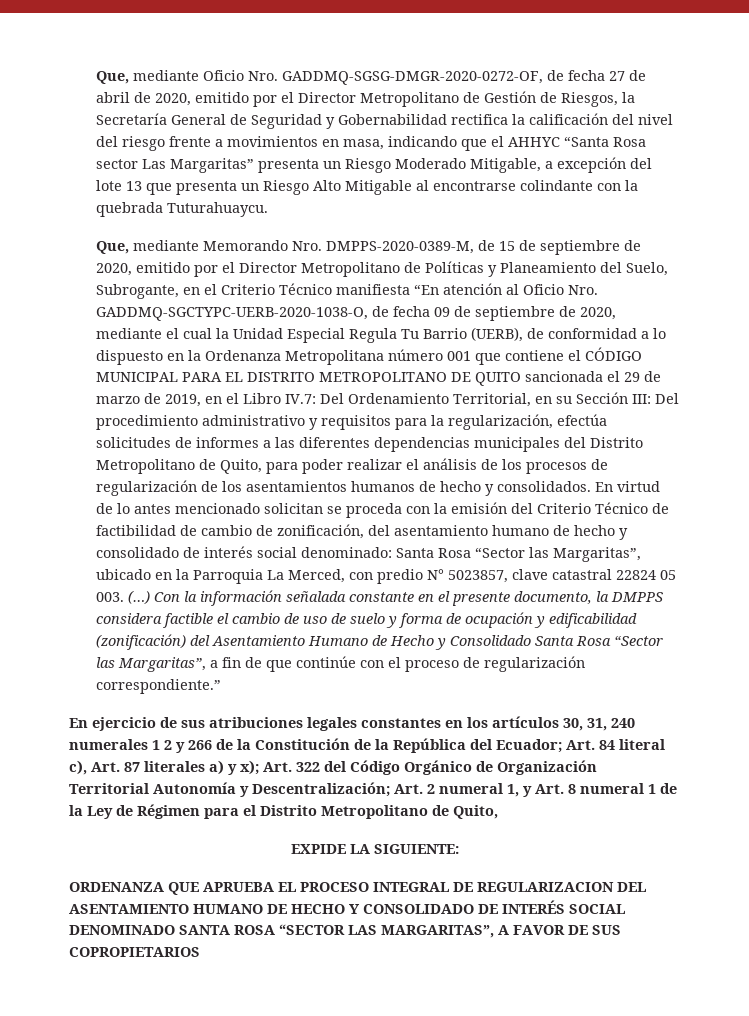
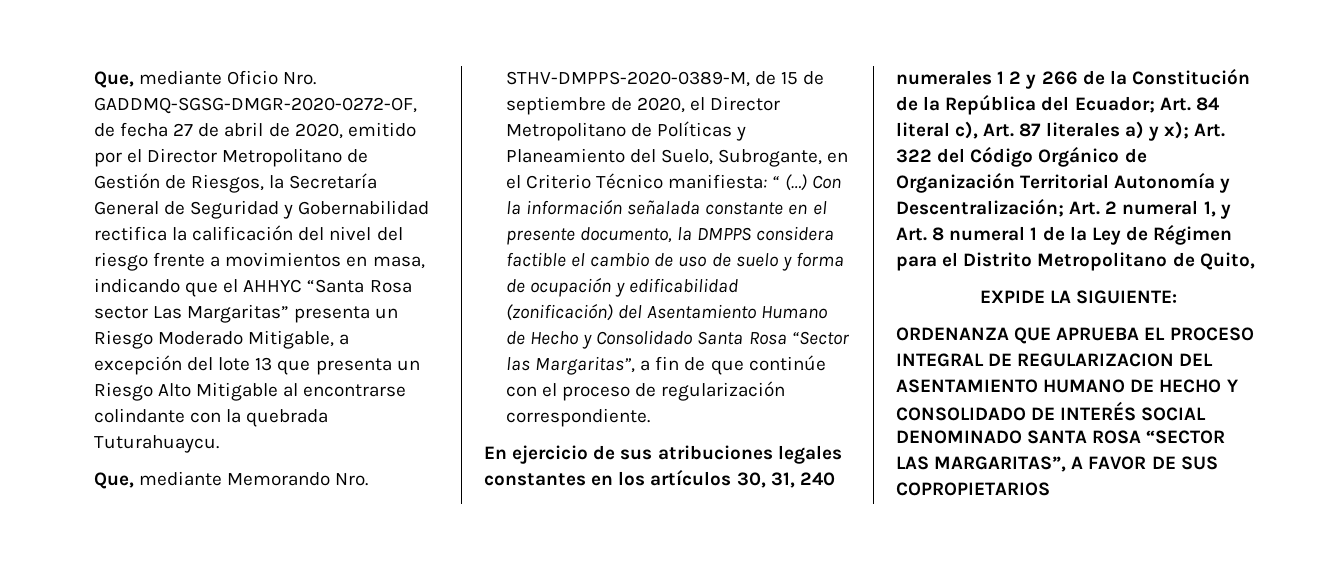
[325,241,474,254] DMPPS-2020-0389-M, -> [505,71,750,87] STHV-DMPPS-2020-0389-M,
[135,262,218,277] emitido por -> (686, 105) none
[335,283,598,295] [95,306,616,321] [95,327,666,343] [95,347,642,365] [95,371,661,386] [95,392,679,407] [95,414,607,430] [95,437,643,452] [95,458,608,474] [95,480,660,496] [95,502,669,518] [95,524,628,540] [95,546,641,562] [95,569,676,584] [95,592,124,602] manifiesta “En atención al Oficio Nro. GADDMQ-SGCTYPC-UERB-2020-1038-O, de fecha 09 de septiembre de 2020, mediante el cual la Unidad Especial Regula Tu Barrio (UERB), de conformidad a lo dispuesto en la Ordenanza Metropolitana número 001 que contiene el CÓDIGO MUNICIPAL PARA EL DISTRITO METROPOLITANO DE QUITO sancionada el 29 de marzo de 2019, en el Libro IV.7: Del Ordenamiento Territorial, en su Sección III: Del procedimiento administrativo y requisitos para la regularización, efectúa solicitudes de informes a las diferentes dependencias municipales del Distrito Metropolitano de Quito, para poder realizar el análisis de los procesos de regularización de los asentamientos humanos de hecho y consolidados. En virtud de lo antes mencionado solicitan se proceda con la emisión del Criterio Técnico de factibilidad de cambio de zonificación, del asentamiento humano de hecho y consolidado de interés social denominado: Santa Rosa “Sector las Margaritas”, ubicado en la Parroquia La Merced, con predio N° 5023857, clave catastral 22824 05 003. -> [668,174,781,189] manifiesta: “
[95,679,221,694] correspondiente.” -> [505,408,650,427] correspondiente.

